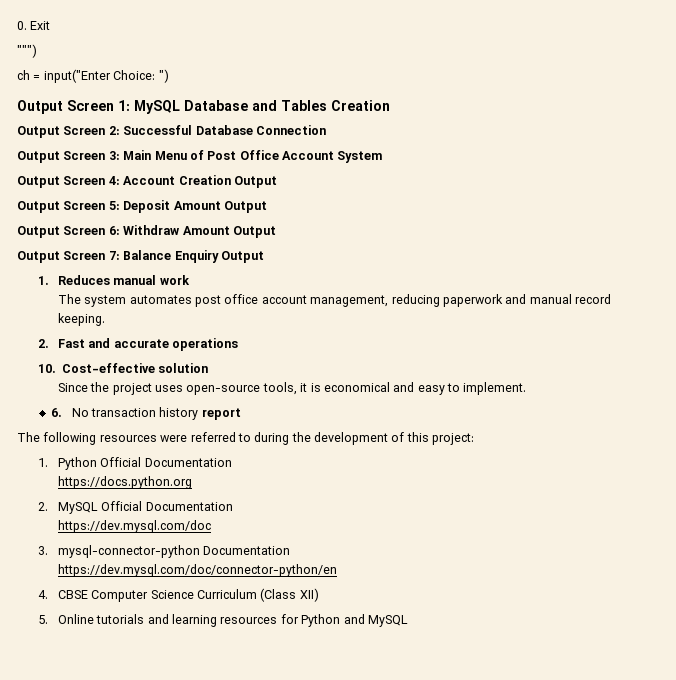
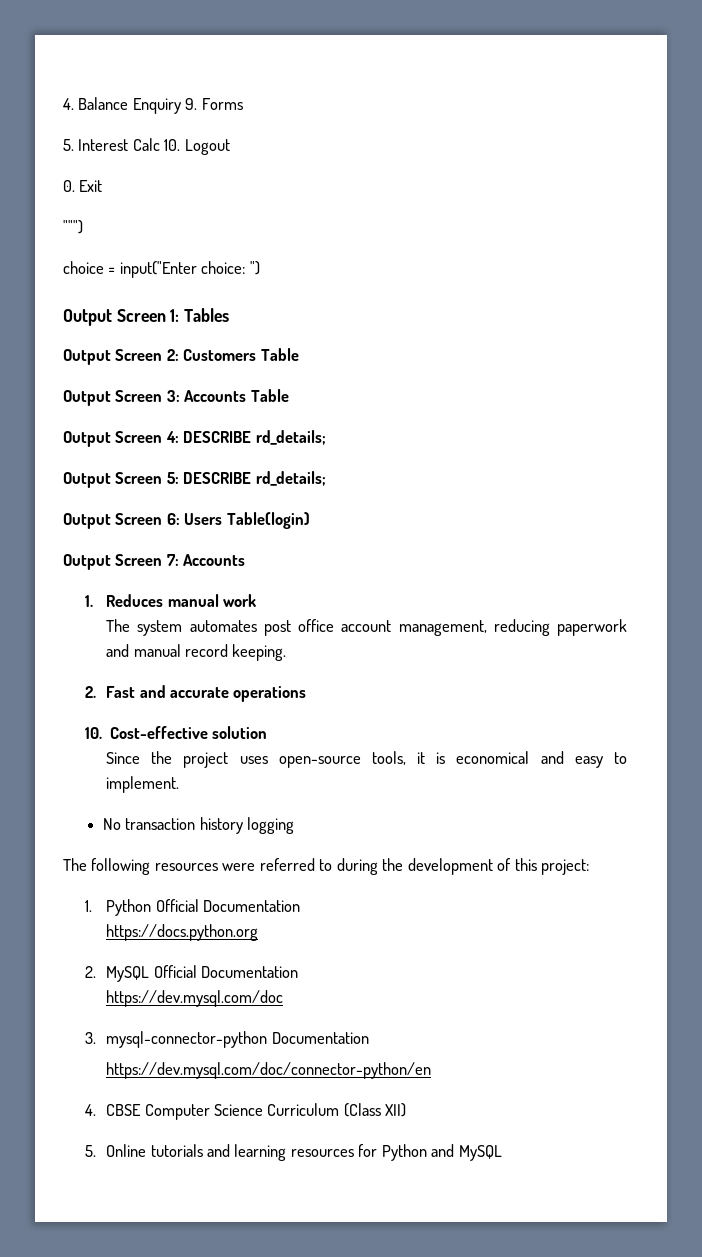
(17, 25) none -> [63,97,243,114] [63,138,230,155] 4. Balance Enquiry 9. Forms // 5. Interest Calc 10. Logout //
[17,70,30,80] ch -> [63,261,104,274] choice
[113,70,156,80] Choice: -> [201,261,246,274] choice:
[134,100,277,114] MySQL Database and -> (180, 315) none
[331,100,390,111] Creation -> (230, 315) none
[123,125,326,135] Successful Database Connection -> [183,348,299,361] Customers Table
[123,150,383,163] Main Menu of Post Office Account System -> [184,389,289,402] Accounts Table
[123,175,277,188] Account Creation Output -> [183,430,326,445] DESCRIBE rd_details;
[123,200,267,213] Deposit Amount Output -> [183,471,326,486] DESCRIBE rd_details;
[123,225,276,238] Withdraw Amount Output -> [184,512,310,529] Users Table(login)
[123,250,264,263] Balance Enquiry Output -> [183,554,246,566] Accounts
[51,408,63,417] 6. -> (180, 784) none
[201,408,241,420] report -> [247,817,295,834] logging

